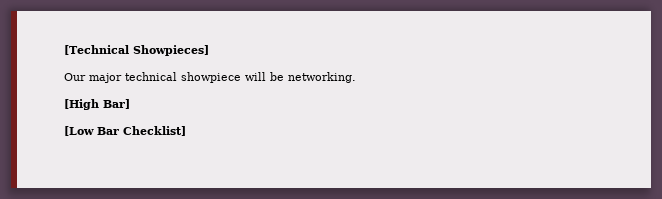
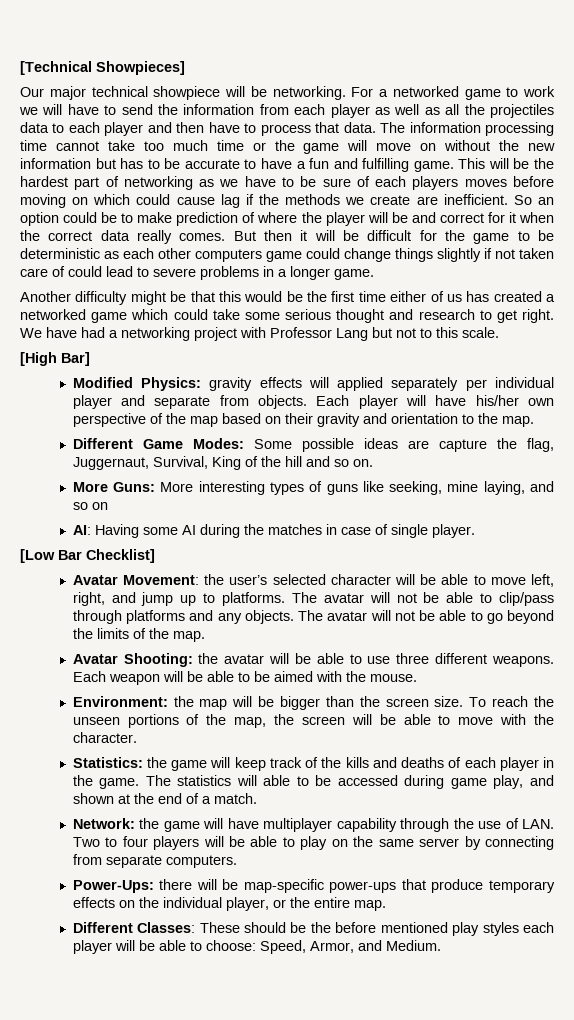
[64,99,130,110] [64,126,186,136] // [High Bar] // [Low Bar Checklist] -> [351,86,555,100] [19,104,554,118] [20,122,554,136] [20,140,555,154] [20,158,554,172] [20,176,554,190] [20,194,555,208] [20,212,554,226] [20,230,554,244] [20,248,554,262] [20,266,374,280] [20,291,555,305] [20,309,555,323] [20,327,499,341] [20,352,90,366] [72,377,554,391] [72,395,555,409] [72,413,534,427] [72,438,555,452] [72,456,373,470] [72,481,554,495] [72,502,108,510] [72,524,475,538] [20,549,155,563] [72,574,555,587] [72,592,554,606] [72,610,555,624] [72,628,205,642] [72,653,554,667] [72,671,417,685] [72,696,554,710] [72,714,554,728] [72,732,137,743] [72,757,554,771] [72,775,554,789] [72,793,257,804] [72,818,554,832] [72,836,554,850] [72,854,237,868] [72,879,555,893] [72,897,386,911] [72,922,554,936] [72,940,441,954] For a networked game to work we will have to send the information from each player as well as all the projectiles data to each player and then have to process that data. The information processing time cannot take too much time or the game will move on without the new information but has to be accurate to have a fun and fulfilling game. This will be the hardest part of networking as we have to be sure of each players moves before moving on which could cause lag if the methods we create are inefficient. So an option could be to make prediction of where the player will be and correct for it when the correct data really comes. But then it will be difficult for the game to be deterministic as each other computers game could change things slightly if not taken care of could lead to severe problems in a longer game. // Another difficulty might be that this would be the first time either of us has created a networked game which could take some serious thought and research to get right. We have had a networking project with Professor Lang but not to this scale. // [High Bar] // Modified Physics: gravity effects will applied separately per individual player and separate from objects. Each player will have his/her own perspective of the map based on their gravity and orientation to the map. // Different Game Modes: Some possible ideas are capture the flag, Juggernaut, Survival, King of the hill and so on. // More Guns: More interesting types of guns like seeking, mine laying, and so on // AI: Having some AI during the matches in case of single player. // [Low Bar Checklist] // Avatar Movement: the user’s selected character will be able to move left, right, and jump up to platforms. The avatar will not be able to clip/pass through platforms and any objects. The avatar will not be able to go beyond the limits of the map. // Avatar Shooting: the avatar will be able to use three different weapons. Each weapon will be able to be aimed with the mouse. // Environment: the map will be bigger than the screen size. To reach the unseen portions of the map, the screen will be able to move with the character. // Statistics: the game will keep track of the kills and deaths of each player in the game. The statistics will able to be accessed during game play, and shown at the end of a match. // Network: the game will have multiplayer capability through the use of LAN. Two to four players will be able to play on the same server by connecting from separate computers. // Power-Ups: there will be map-specific power-ups that produce temporary effects on the individual player, or the entire map. // Different Classes: These should be the before mentioned play styles each player will be able to choose: Speed, Armor, and Medium.

